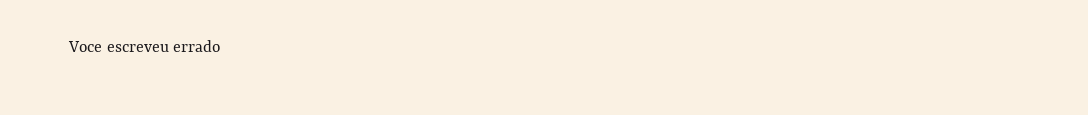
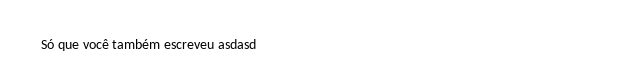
[68,40,221,52] Voce escreveu errado -> [41,39,256,51] Só que você também escreveu asdasd

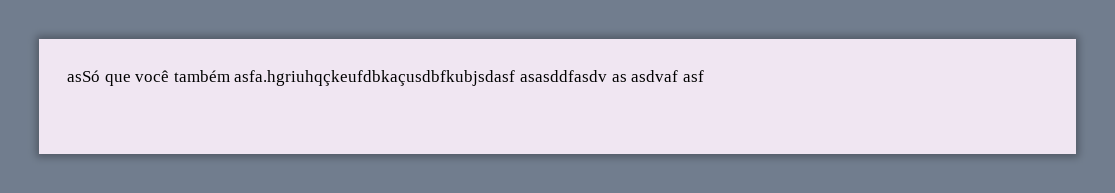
[41,39,54,49] Só -> [67,70,100,82] asSó
[164,39,256,49] escreveu asdasd -> [234,70,704,86] asfa.hgriuhqçkeufdbkaçusdbfkubjsdasf asasddfasdv as asdvaf asf

